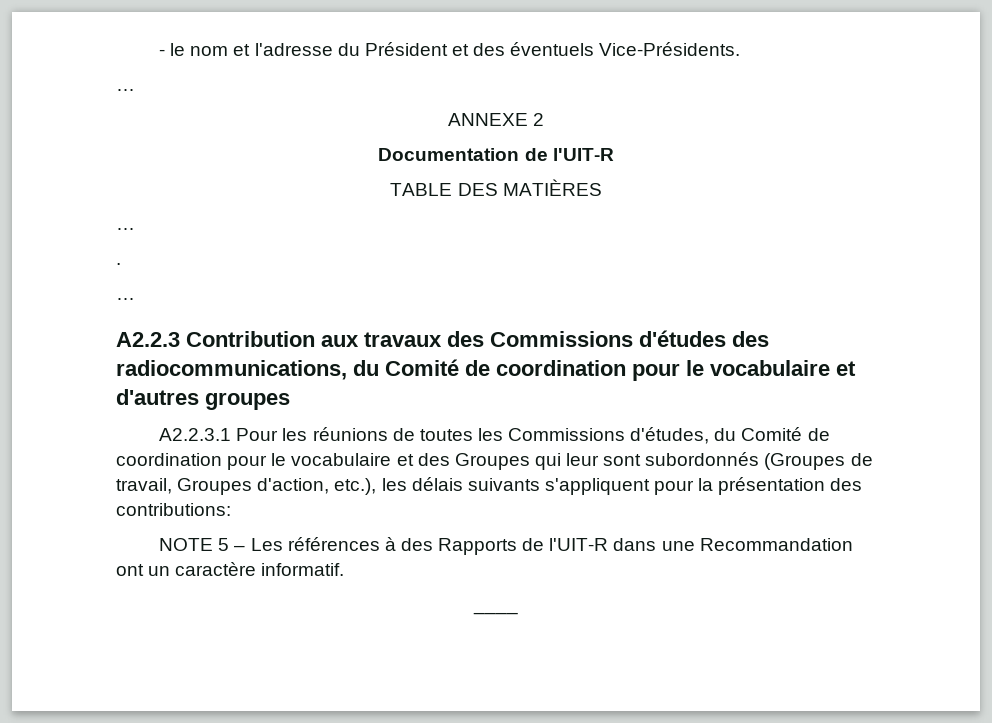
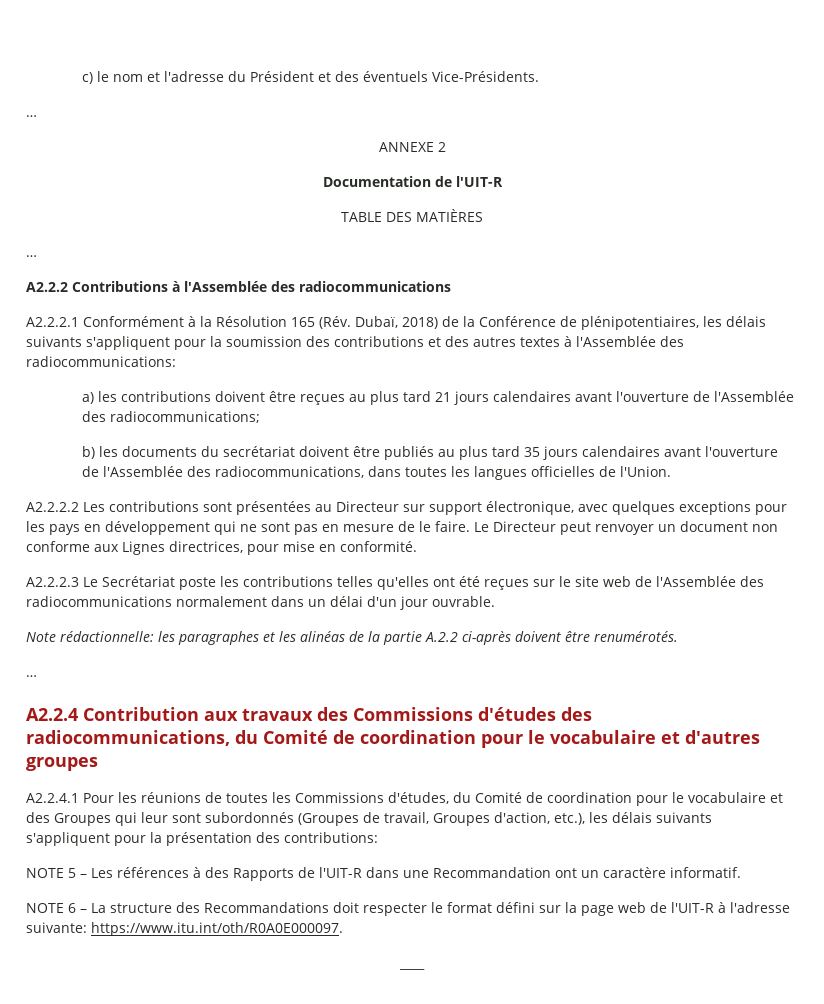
[159,49,166,56] - -> [81,72,93,84] c)
[116,263,121,265] [116,298,135,300] [116,332,180,347] . // … // A2.2.3 -> [26,281,451,292] [26,316,766,330] [26,336,684,350] [26,356,176,367] [81,391,794,405] [81,411,260,423] [81,446,778,460] [81,466,671,480] [26,501,787,515] [26,521,778,535] [26,541,417,555] [26,576,764,590] [26,596,495,610] [26,631,678,645] [26,675,37,677] [26,708,78,721] А2.2.2 Contributions à l'Assemblée des radiocommunications // А2.2.2.1 Conformément à la Résolution 165 (Rév. Dubaï, 2018) de la Conférence de plénipotentiaires, les délais suivants s'appliquent pour la soumission des contributions et des autres textes à l'Assemblée des radiocommunications: // a) les contributions doivent être reçues au plus tard 21 jours calendaires avant l'ouverture de l'Assemblée des radiocommunications; // b) les documents du secrétariat doivent être publiés au plus tard 35 jours calendaires avant l'ouverture de l'Assemblée des radiocommunications, dans toutes les langues officielles de l'Union. // А2.2.2.2 Les contributions sont présentées au Directeur sur support électronique, avec quelques exceptions pour les pays en développement qui ne sont pas en mesure de le faire. Le Directeur peut renvoyer un document non conforme aux Lignes directrices, pour mise en conformité. // А2.2.2.3 Le Secrétariat poste les contributions telles qu'elles ont été reçues sur le site web de l'Assemblée des radiocommunications normalement dans un délai d'un jour ouvrable. // Note rédactionnelle: les paragraphes et les alinéas de la partie A.2.2 ci-après doivent être renumérotés. // … // A2.2.4
[159,428,232,441] A2.2.3.1 -> [26,793,79,803] A2.2.4.1
(345, 569) none -> [26,902,790,916] [26,922,343,936] // NOTE 6 – La structure des Recommandations doit respecter le format défini sur la page web de l'UIT-R à l'adresse suivante: https://www.itu.int/oth/R0A0E000097.

